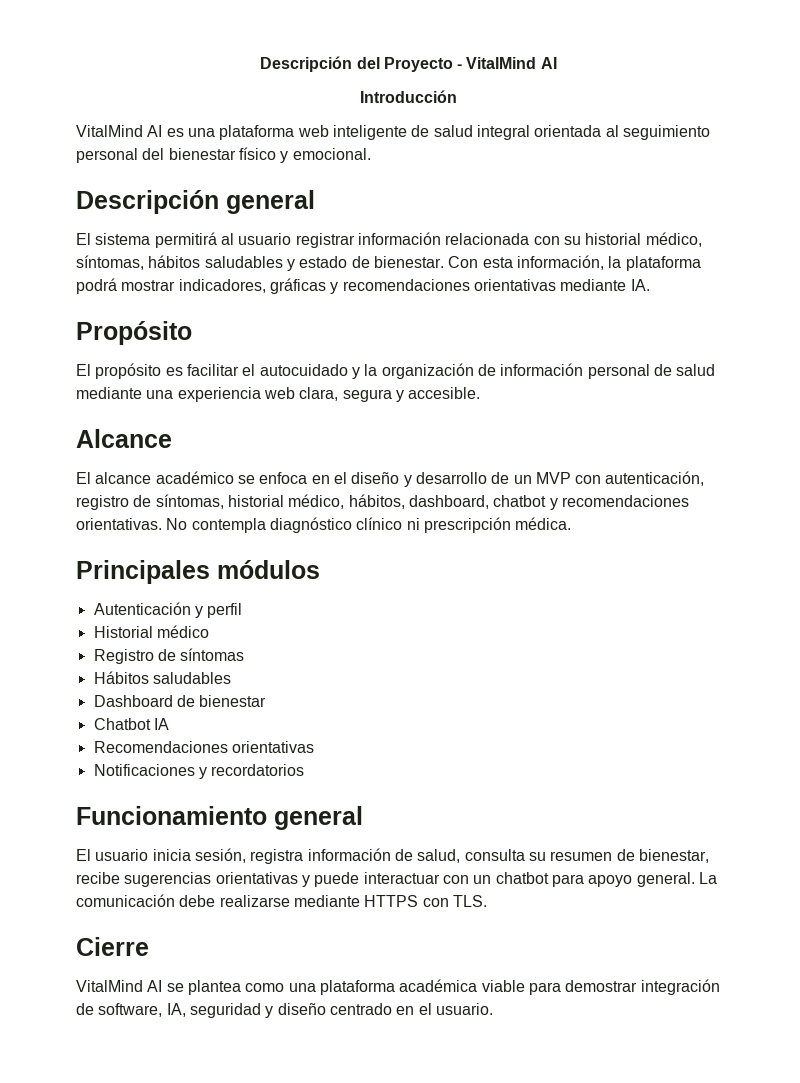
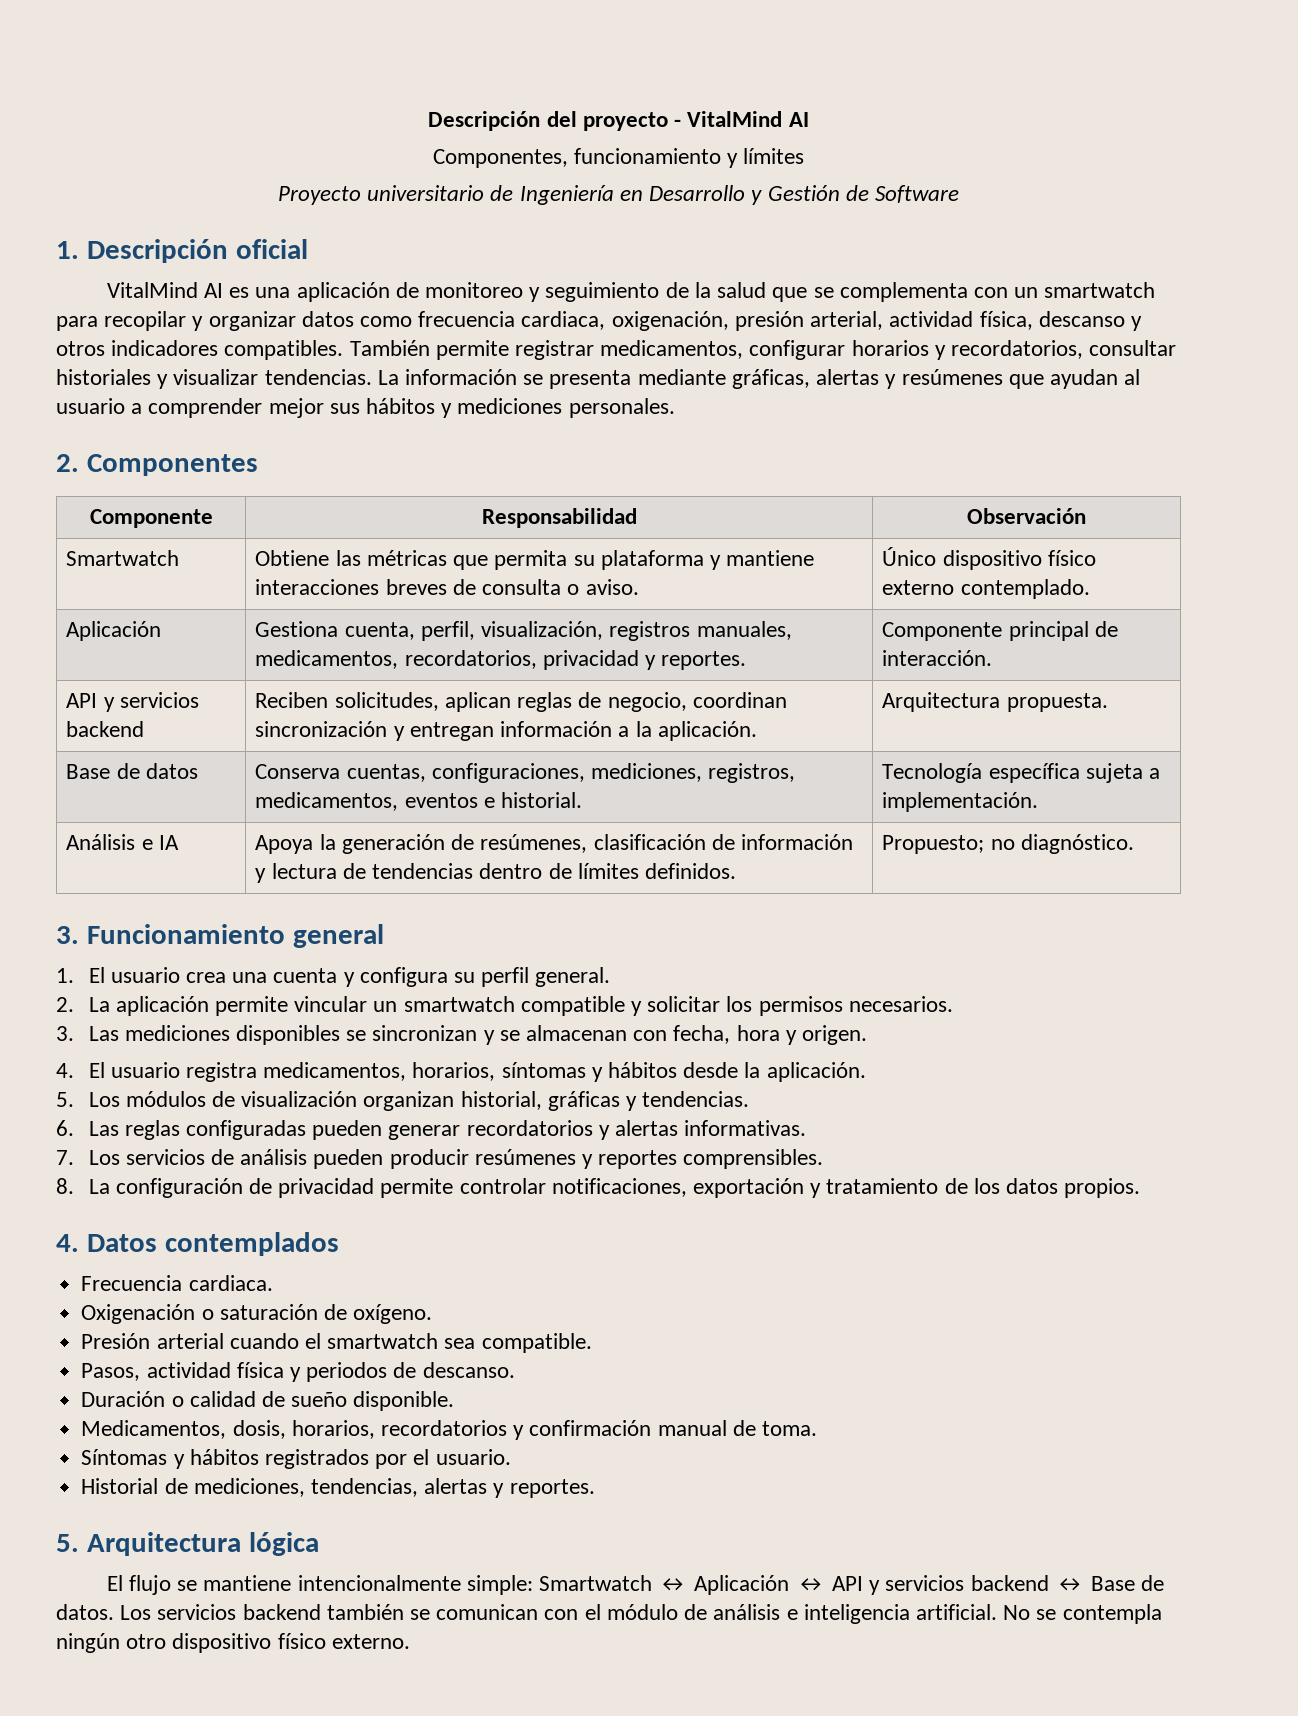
[383,57,453,72] Proyecto -> [582,112,668,131] proyecto
[360,90,457,103] [76,125,710,140] [76,147,371,163] [76,190,315,214] [76,232,702,248] [76,255,701,271] [76,278,650,294] [76,321,192,345] [76,363,716,379] [76,387,481,402] [76,429,172,448] [76,471,705,487] [76,494,689,510] [76,517,572,533] [76,560,320,584] [93,602,243,618] [93,625,209,638] [93,648,245,664] [93,671,231,684] [93,695,267,707] [93,718,169,730] [93,741,314,753] [93,764,305,779] Introducción // VitalMind AI es una plataforma web inteligente de salud integral orientada al seguimiento personal del bienestar físico y emocional. // Descripción general // El sistema permitirá al usuario registrar información relacionada con su historial médico, síntomas, hábitos saludables y estado de bienestar. Con esta información, la plataforma podrá mostrar indicadores, gráficas y recomendaciones orientativas mediante IA. // Propósito // El propósito es facilitar el autocuidado y la organización de información personal de salud mediante una experiencia web clara, segura y accesible. // Alcance // El alcance académico se enfoca en el diseño y desarrollo de un MVP con autenticación, registro de síntomas, historial médico, hábitos, dashboard, chatbot y recomendaciones orientativas. No contempla diagnóstico clínico ni prescripción médica. // Principales módulos // Autenticación y perfil // Historial médico // Registro de síntomas // Hábitos saludables // Dashboard de bienestar // Chatbot IA // Recomendaciones orientativas // Notificaciones y recordatorios // -> [432,148,805,168] [278,185,959,205] [56,239,308,263] [106,282,1156,302] [56,311,1142,331] [56,340,1177,360] [56,369,1141,389] [56,398,675,418] [56,454,258,476] [89,509,213,528] [481,508,637,528] [966,508,1086,524] [66,550,180,566] [255,550,815,570] [255,579,639,595] [882,547,1096,570] [882,579,1090,599] [66,621,162,641] [255,621,792,641] [255,650,747,670] [882,621,1118,641] [882,650,993,666] [66,692,199,712] [66,721,145,737] [255,692,787,712] [255,721,757,741] [882,692,1108,712] [66,763,198,779] [255,763,796,783] [255,792,583,811] [882,763,1161,783] [882,792,1039,812] [66,834,179,850] [255,834,853,854] [255,863,736,883] [882,834,1134,854] [56,926,79,944] Componentes, funcionamiento y límites // Proyecto universitario de Ingeniería en Desarrollo y Gestión de Software // 1. Descripción oficial // VitalMind AI es una aplicación de monitoreo y seguimiento de la salud que se complementa con un smartwatch para recopilar y organizar datos como frecuencia cardiaca, oxigenación, presión arterial, actividad física, descanso y otros indicadores compatibles. También permite registrar medicamentos, configurar horarios y recordatorios, consultar historiales y visualizar tendencias. La información se presenta mediante gráficas, alertas y resúmenes que ayudan al usuario a comprender mejor sus hábitos y mediciones personales. // 2. Componentes // Componente | Responsabilidad | Observación // Smartwatch | Obtiene las métricas que permita su plataforma y mantiene interacciones breves de consulta o aviso. | Único dispositivo físico externo contemplado. // Aplicación | Gestiona cuenta, perfil, visualización, registros manuales, medicamentos, recordatorios, privacidad y reportes. | Componente principal de interacción. // API y servicios backend | Reciben solicitudes, aplican reglas de negocio, coordinan sincronización y entregan información a la aplicación. | Arquitectura propuesta. // Base de datos | Conserva cuentas, configuraciones, mediciones, registros, medicamentos, eventos e historial. | Tecnología específica sujeta a implementación. // Análisis e IA | Apoya la generación de resúmenes, clasificación de información y lectura de tendencias dentro de límites definidos. | Propuesto; no diagnóstico. // 3.
[76,848,709,864] [76,872,717,887] [76,894,487,907] [76,937,149,956] [76,979,720,995] [76,1003,493,1018] El usuario inicia sesión, registra información de salud, consulta su resumen de bienestar, recibe sugerencias orientativas y puede interactuar con un chatbot para apoyo general. La comunicación debe realizarse mediante HTTPS con TLS. // Cierre // VitalMind AI se plantea como una plataforma académica viable para demostrar integración de software, IA, seguridad y diseño centrado en el usuario. -> [56,967,611,987] [56,996,953,1016] [56,1025,868,1045] [56,1062,866,1082] [56,1091,750,1111] [56,1120,807,1140] [56,1149,824,1169] [56,1178,1141,1198] [56,1232,339,1256] [81,1275,273,1291] [81,1304,433,1324] [81,1333,592,1353] [81,1362,515,1382] [81,1391,455,1411] [81,1420,817,1440] [81,1449,511,1469] [81,1478,595,1498] [56,1532,319,1556] [106,1575,1165,1595] [56,1604,1162,1624] [56,1633,410,1653] 1. El usuario crea una cuenta y configura su perfil general. // 2. La aplicación permite vincular un smartwatch compatible y solicitar los permisos necesarios. // 3. Las mediciones disponibles se sincronizan y se almacenan con fecha, hora y origen. // 4. El usuario registra medicamentos, horarios, síntomas y hábitos desde la aplicación. // 5. Los módulos de visualización organizan historial, gráficas y tendencias. // 6. Las reglas configuradas pueden generar recordatorios y alertas informativas. // 7. Los servicios de análisis pueden producir resúmenes y reportes comprensibles. // 8. La configuración de privacidad permite controlar notificaciones, exportación y tratamiento de los datos propios. // 4. Datos contemplados // Frecuencia cardiaca. // Oxigenación o saturación de oxígeno. // Presión arterial cuando el smartwatch sea compatible. // Pasos, actividad física y periodos de descanso. // Duración o calidad de sueño disponible. // Medicamentos, dosis, horarios, recordatorios y confirmación manual de toma. // Síntomas y hábitos registrados por el usuario. // Historial de mediciones, tendencias, alertas y reportes. // 5. Arquitectura lógica // El flujo se mantiene intencionalmente simple: Smartwatch ↔ Aplicación ↔ API y servicios backend ↔ Base de datos. Los servicios backend también se comunican con el módulo de análisis e inteligencia artificial. No se contempla ningún otro dispositivo físico externo.

